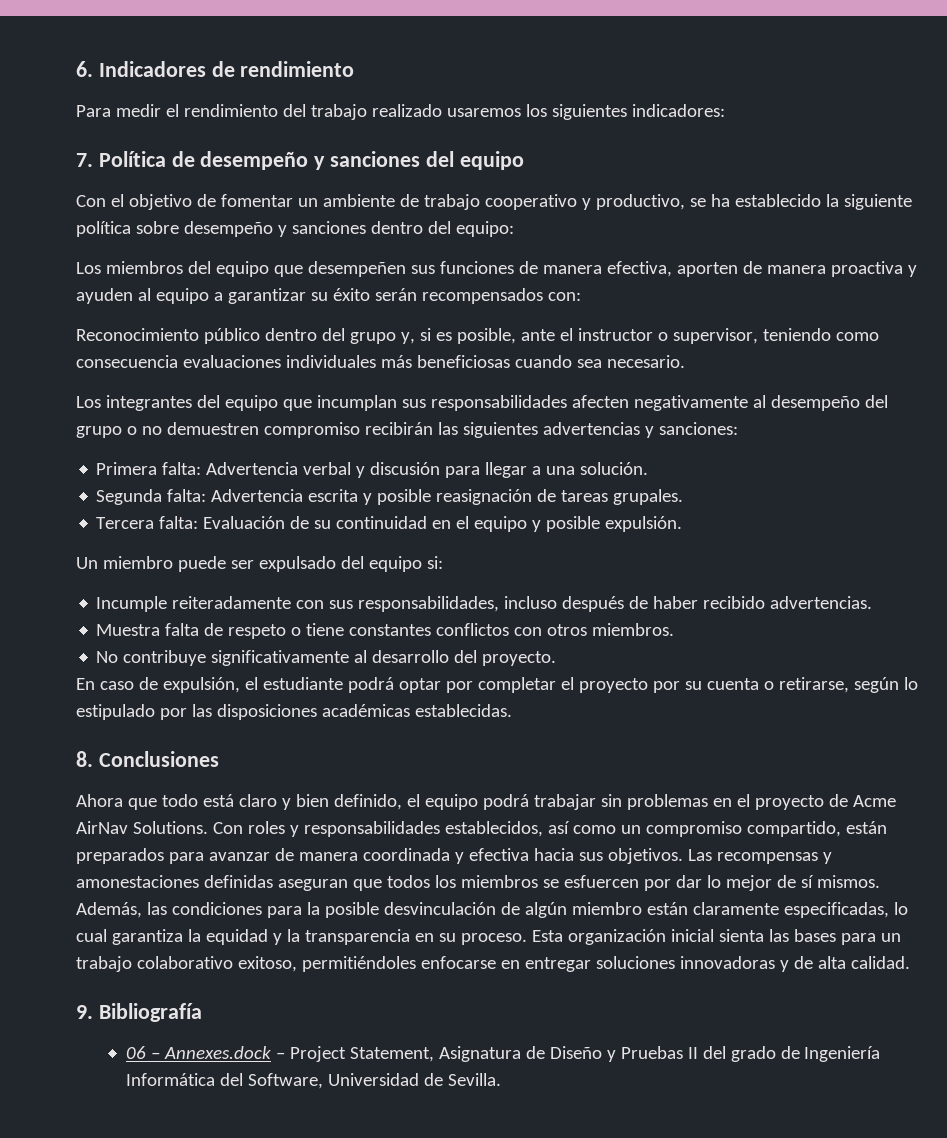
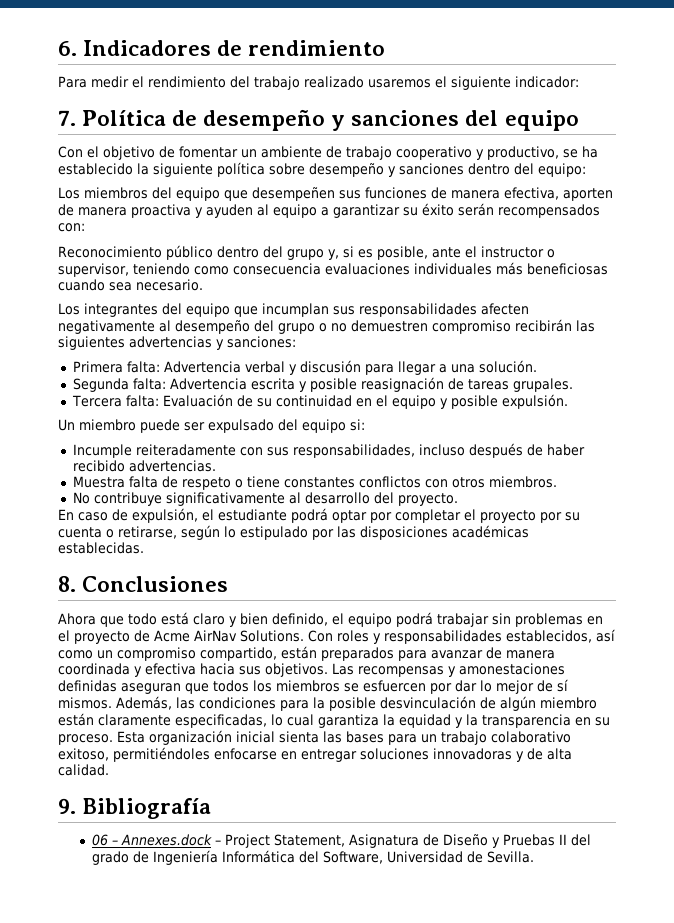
[525,104,725,120] los siguientes indicadores: -> [435,76,579,90] el siguiente indicador:

